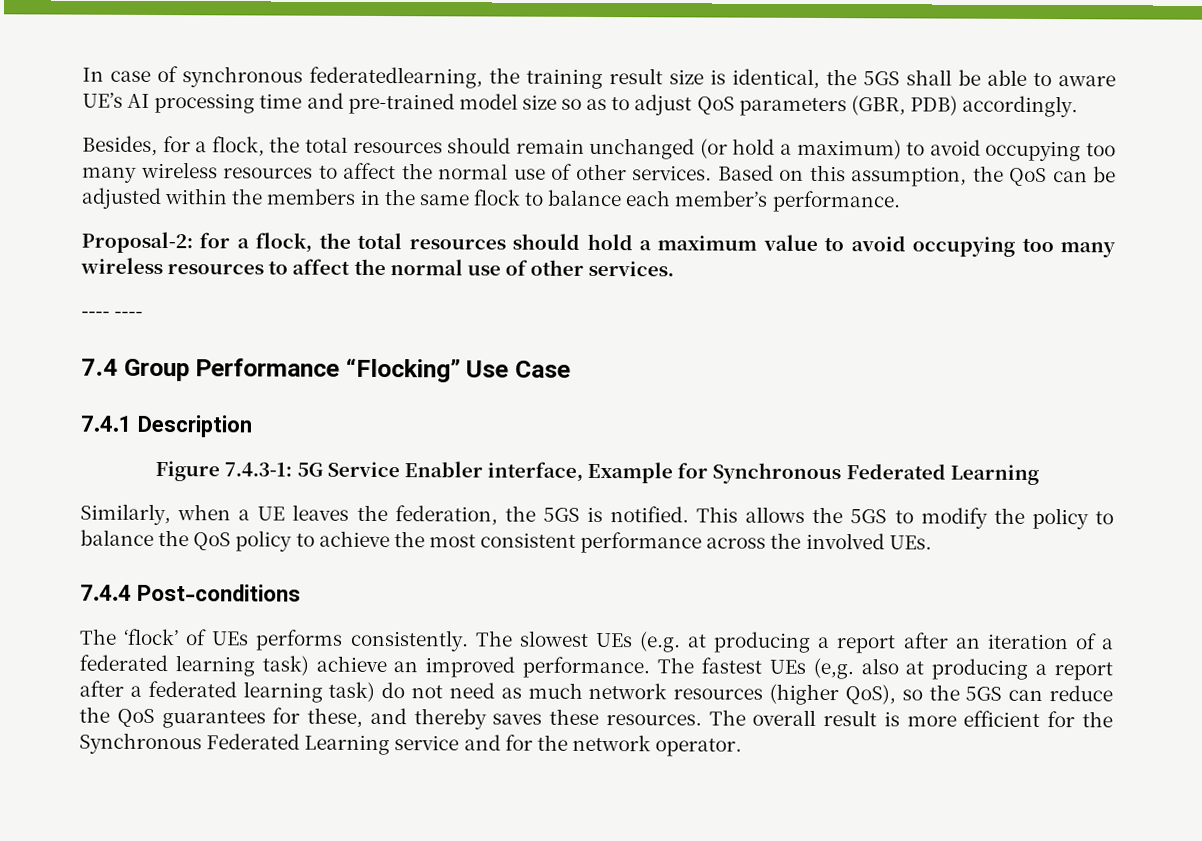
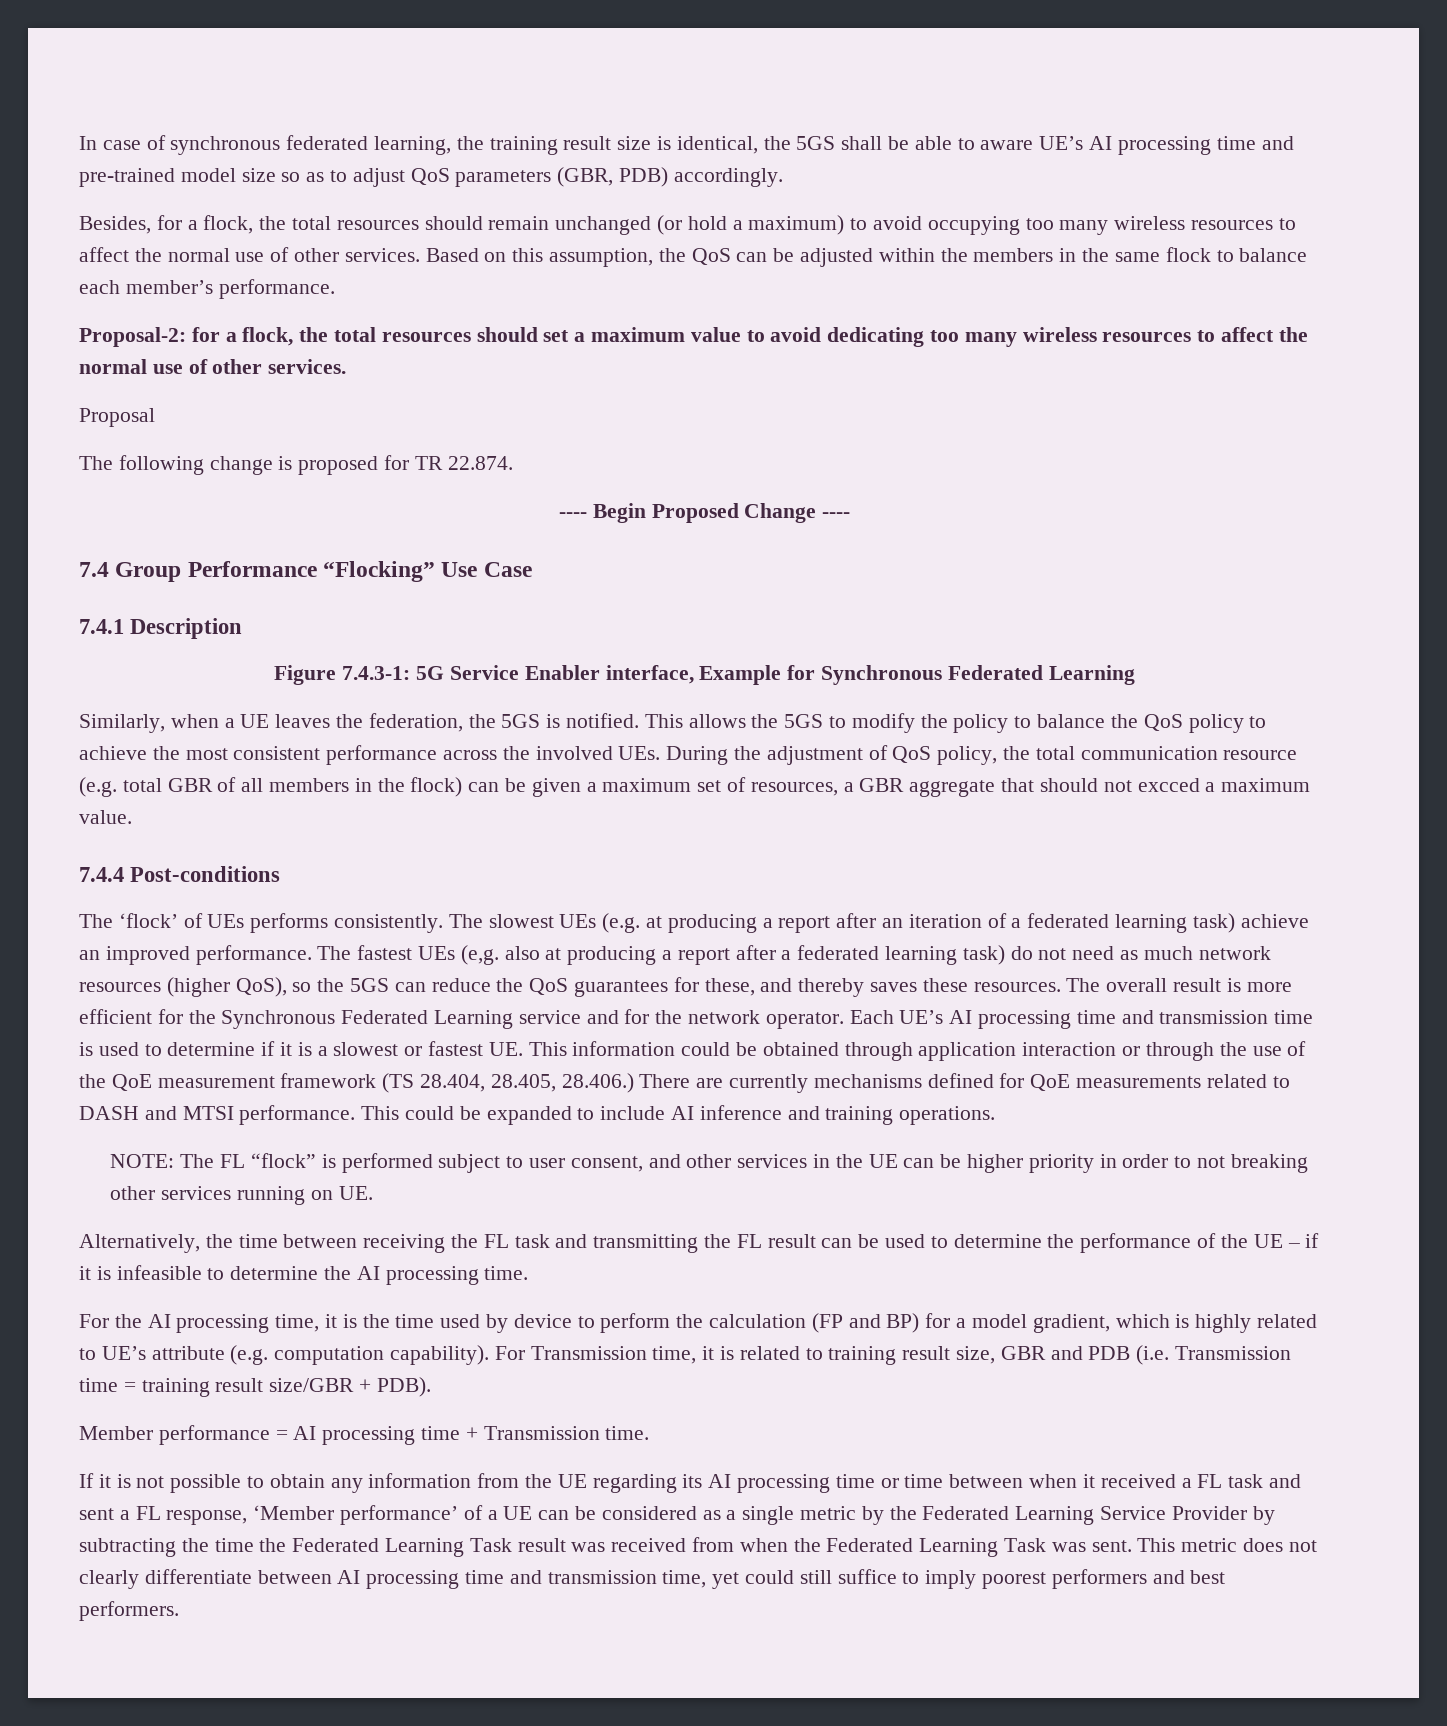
[309,66,483,89] federatedlearning, -> [286,135,452,155] federated learning,
[586,233,633,251] hold -> [543,330,570,342] set
[912,236,1016,257] occupying -> [827,327,925,347] dedicating
[81,311,110,318] ---- -> [79,408,155,427] [79,455,513,475] [558,503,817,523] Proposal // The following change is proposed for TR 22.874. // ---- Begin Proposed Change
(932, 542) none -> [666,745,1298,765] [79,777,1311,797] [79,810,132,824] During the adjustment of QoS policy, the total communication resource (e.g. total GBR of all members in the flock) can be given a maximum set of resources, a GBR aggregate that should not excced a maximum value.
(743, 747) none -> [849,1010,1314,1029] [79,1041,1307,1061] [79,1073,1290,1093] [79,1105,996,1125] [110,1153,1308,1173] [110,1186,373,1205] [79,1233,1320,1253] [79,1265,529,1285] [79,1313,1317,1333] [79,1345,1292,1365] [79,1377,431,1397] [79,1425,650,1445] [79,1473,1301,1493] [79,1505,1275,1525] [79,1537,1317,1557] [79,1569,1226,1589] [79,1601,179,1621] Each UE’s AI processing time and transmission time is used to determine if it is a slowest or fastest UE. This information could be obtained through application interaction or through the use of the QoE measurement framework (TS 28.404, 28.405, 28.406.) There are currently mechanisms defined for QoE measurements related to DASH and MTSI performance. This could be expanded to include AI inference and training operations. // NOTE: The FL “flock” is performed subject to user consent, and other services in the UE can be higher priority in order to not breaking other services running on UE. // Alternatively, the time between receiving the FL task and transmitting the FL result can be used to determine the performance of the UE – if it is infeasible to determine the AI processing time. // For the AI processing time, it is the time used by device to perform the calculation (FP and BP) for a model gradient, which is highly related to UE’s attribute (e.g. computation capability). For Transmission time, it is related to training result size, GBR and PDB (i.e. Transmission time = training result size/GBR + PDB). // Member performance = AI processing time + Transmission time. // If it is not possible to obtain any information from the UE regarding its AI processing time or time between when it received a FL task and sent a FL response, ‘Member performance’ of a UE can be considered as a single metric by the Federated Learning Service Provider by subtracting the time the Federated Learning Task result was received from when the Federated Learning Task was sent. This metric does not clearly differentiate between AI processing time and transmission time, yet could still suffice to imply poorest performers and best performers.

